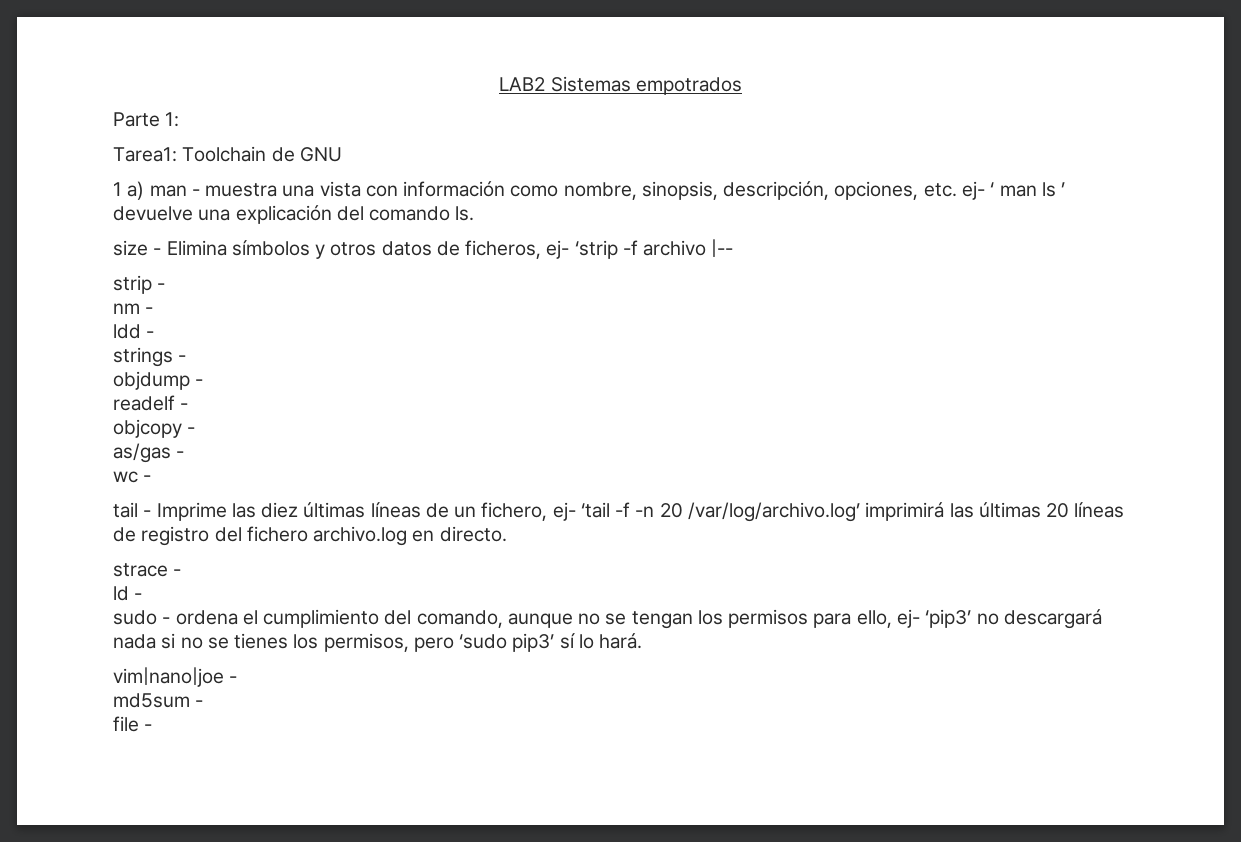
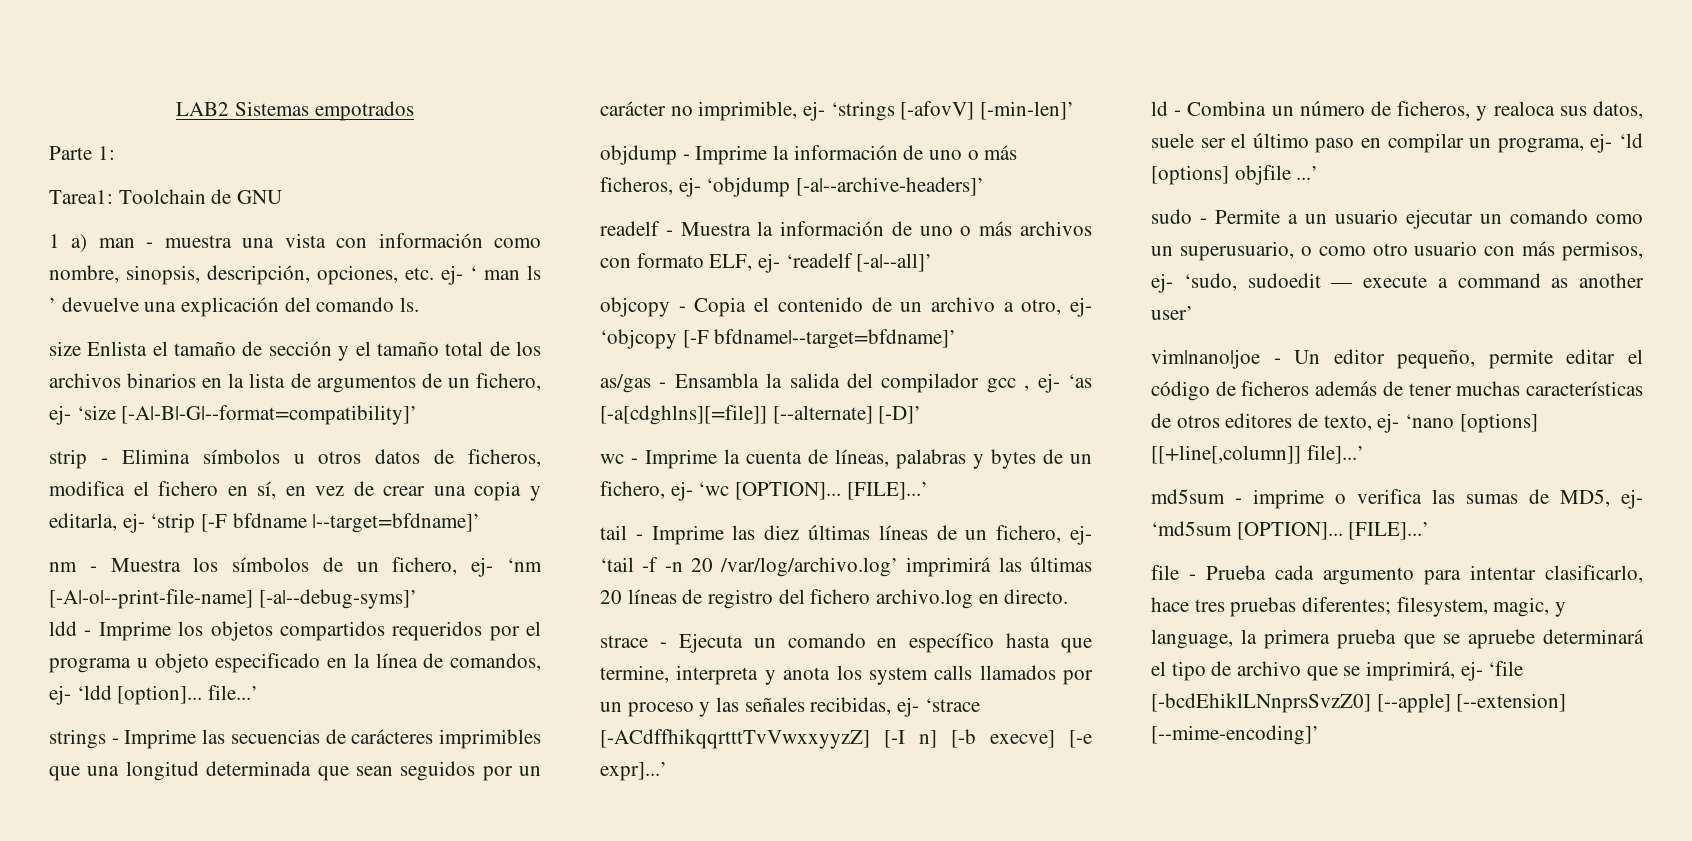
(148, 248) none -> [87,341,541,361] [49,373,541,393] [49,405,418,425] [49,449,87,469] Enlista el tamaño de sección y el tamaño total de los archivos binarios en la lista de argumentos de un fichero, ej- ‘size [-A|-B|-G|--format=compatibility]’ // strip
[315,244,326,259] y -> [293,454,305,464] u
[546,239,734,259] [113,275,166,294] [113,303,154,314] [113,324,155,339] [113,347,187,367] [113,371,204,390] [113,395,189,411] [113,419,196,438] [113,443,185,463] [113,471,152,483] ej- ‘strip -f archivo |-- // strip - // nm - // ldd - // strings - // objdump - // readelf - // objcopy - // as/gas - // wc - -> [49,481,541,501] [49,513,481,533] [49,557,542,577] [49,589,417,609] [49,621,541,641] [49,653,541,673] [49,685,259,705] [49,729,541,749] [49,761,541,781] [600,101,1075,121] [600,145,1018,165] [600,177,985,197] [600,221,1092,236] [600,253,933,273] [600,297,1092,317] [600,329,957,349] [600,373,1092,393] [600,405,922,425] [600,449,1092,469] [600,481,928,501] modifica el fichero en sí, en vez de crear una copia y editarla, ej- ‘strip [-F bfdname |--target=bfdname]’ // nm - Muestra los símbolos de un fichero, ej- ‘nm [-A|-o|--print-file-name] [-a|--debug-syms]’ // ldd - Imprime los objetos compartidos requeridos por el programa u objeto especificado en la línea de comandos, ej- ‘ldd [option]... file...’ // strings - Imprime las secuencias de carácteres imprimibles que una longitud determinada que sean seguidos por un carácter no imprimible, ej- ‘strings [-afovV] [-min-len]’ // objdump - Imprime la información de uno o más ficheros, ej- ‘objdump [-a|--archive-headers]’ // readelf - Muestra la información de uno o más archivos con formato ELF, ej- ‘readelf [-a|--all]’ // objcopy - Copia el contenido de un archivo a otro, ej- ‘objcopy [-F bfdname|--target=bfdname]’ // as/gas - Ensambla la salida del compilador gcc , ej- ‘as [-a[cdghlns][=file]] [--alternate] [-D]’ // wc - Imprime la cuenta de líneas, palabras y bytes de un fichero, ej- ‘wc [OPTION]... [FILE]...’
[113,586,143,601] [113,609,1102,629] [113,633,643,652] [113,667,238,687] [113,693,204,708] [113,716,153,732] // ld - // sudo - ordena el cumplimiento del comando, aunque no se tengan los permisos para ello, ej- ‘pip3’ no descargará nada si no se tienes los permisos, pero ‘sudo pip3’ sí lo hará. // vim|nano|joe - // md5sum - // file - -> [678,633,1092,653] [600,665,1093,685] [600,697,980,717] [600,729,1092,749] [600,762,667,781] [1151,101,1643,121] [1151,133,1643,153] [1151,165,1319,185] [1151,209,1643,229] [1151,241,1643,261] [1151,273,1644,293] [1151,306,1193,320] [1151,349,1643,369] [1151,381,1643,401] [1151,413,1538,433] [1151,445,1364,464] [1151,489,1643,509] [1151,521,1430,540] [1151,565,1643,585] [1151,597,1567,617] [1151,629,1644,649] [1151,661,1524,681] [1151,693,1567,713] [1151,725,1319,745] Ejecuta un comando en específico hasta que termine, interpreta y anota los system calls llamados por un proceso y las señales recibidas, ej- ‘strace [-ACdffhikqqrtttTvVwxxyyzZ] [-I n] [-b execve] [-e expr]...’ // ld - Combina un número de ficheros, y realoca sus datos, suele ser el último paso en compilar un programa, ej- ‘ld [options] objfile ...’ // sudo - Permite a un usuario ejecutar un comando como un superusuario, o como otro usuario con más permisos, ej- ‘sudo, sudoedit — execute a command as another user’ // vim|nano|joe - Un editor pequeño, permite editar el código de ficheros además de tener muchas características de otros editores de texto, ej- ‘nano [options] [[+line[,column]] file]...’ // md5sum - imprime o verifica las sumas de MD5, ej- ‘md5sum [OPTION]... [FILE]...’ // file - Prueba cada argumento para intentar clasificarlo, hace tres pruebas diferentes; filesystem, magic, y language, la primera prueba que se apruebe determinará el tipo de archivo que se imprimirá, ej- ‘file [-bcdEhiklLNnprsSvzZ0] [--apple] [--extension] [--mime-encoding]’

